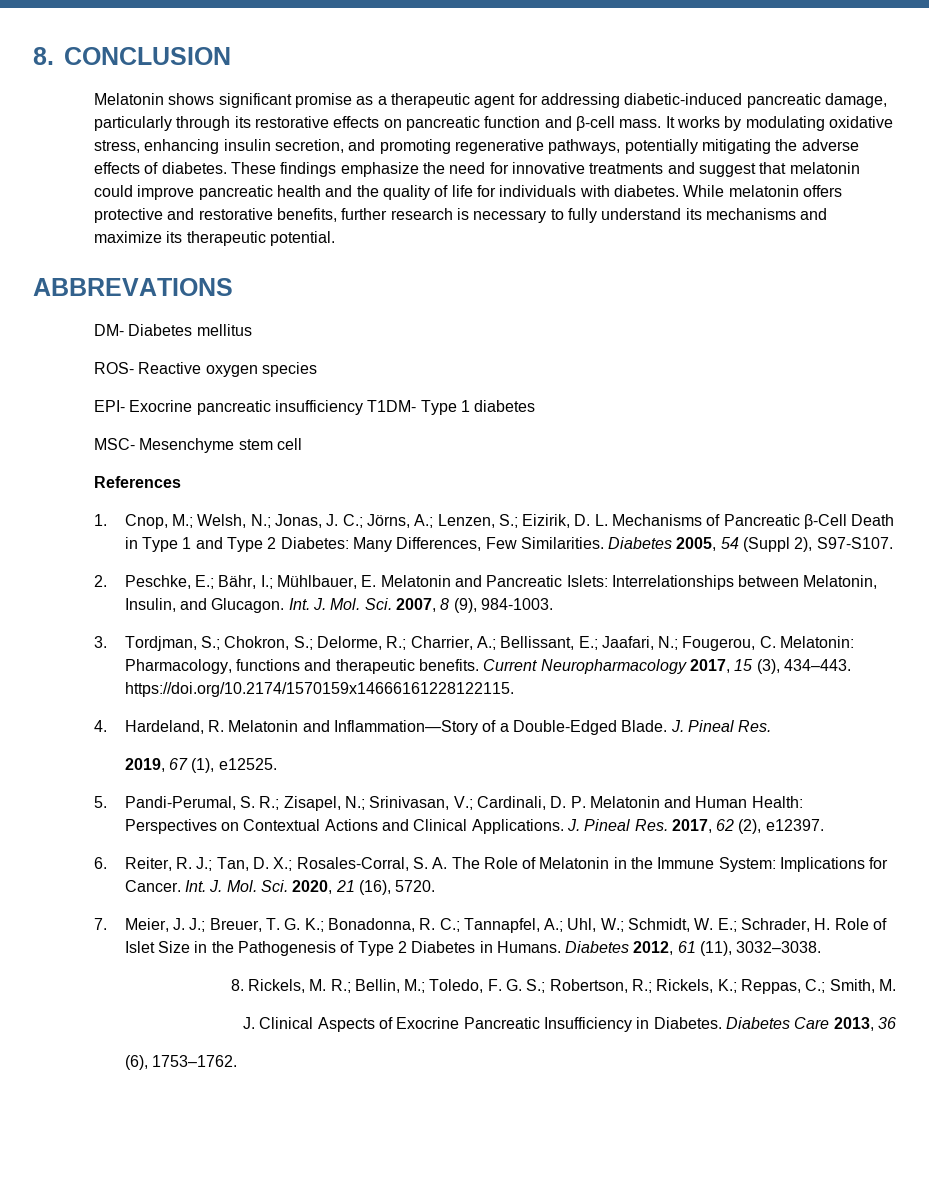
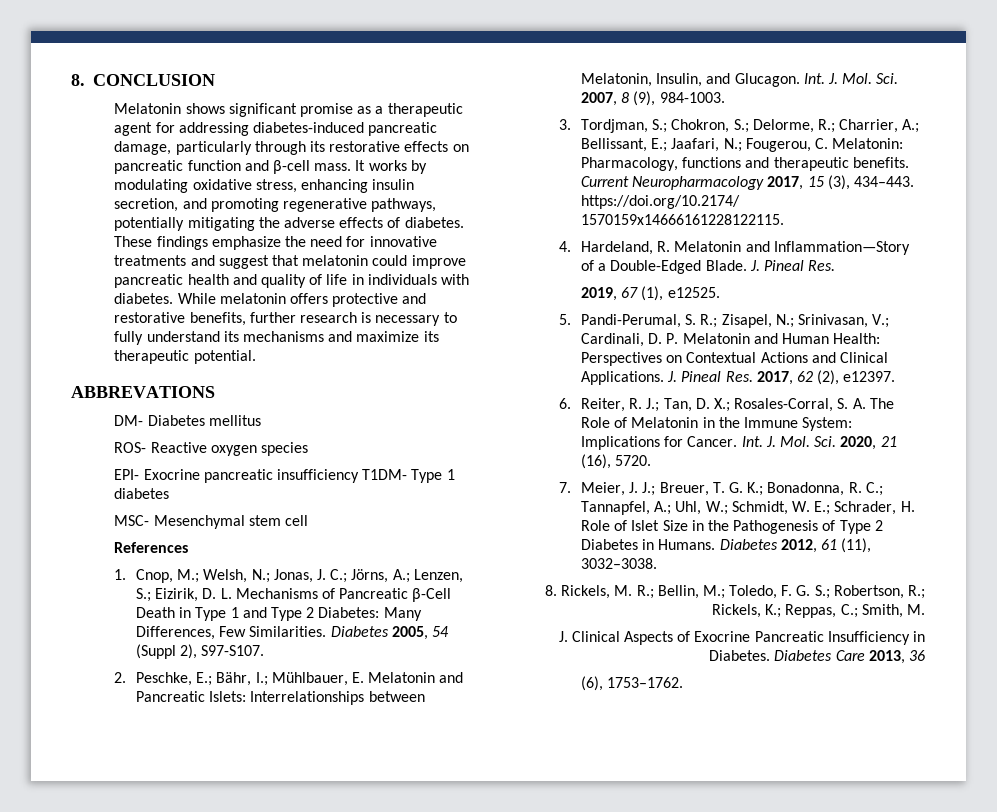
[624,93,743,105] diabetic-induced -> [252,122,364,133] diabetes-induced
[356,185,379,197] the -> (257, 279) none
[476,185,496,197] for -> [351,274,364,285] in
[139,438,235,453] Mesenchyme -> [153,515,245,529] Mesenchymal

